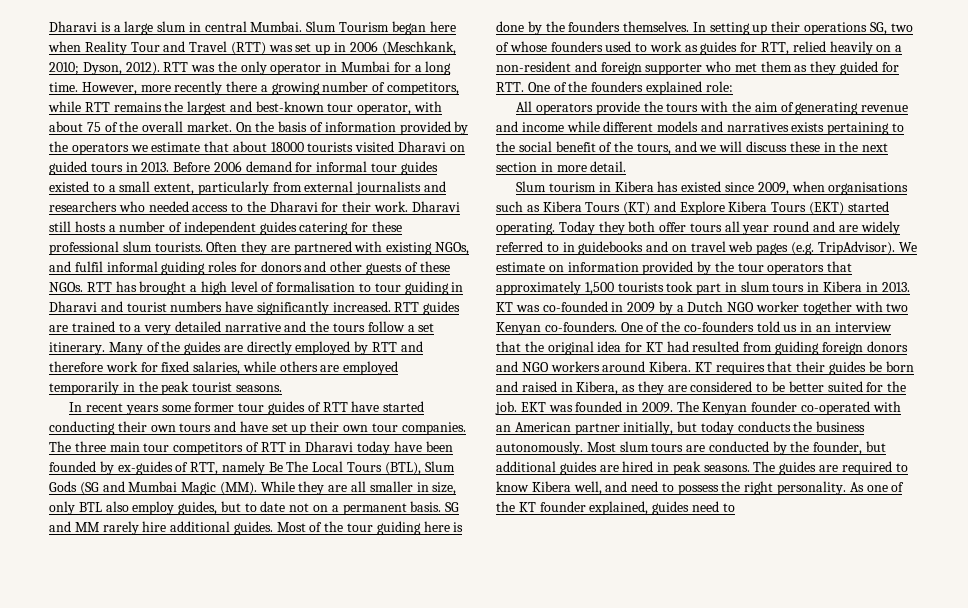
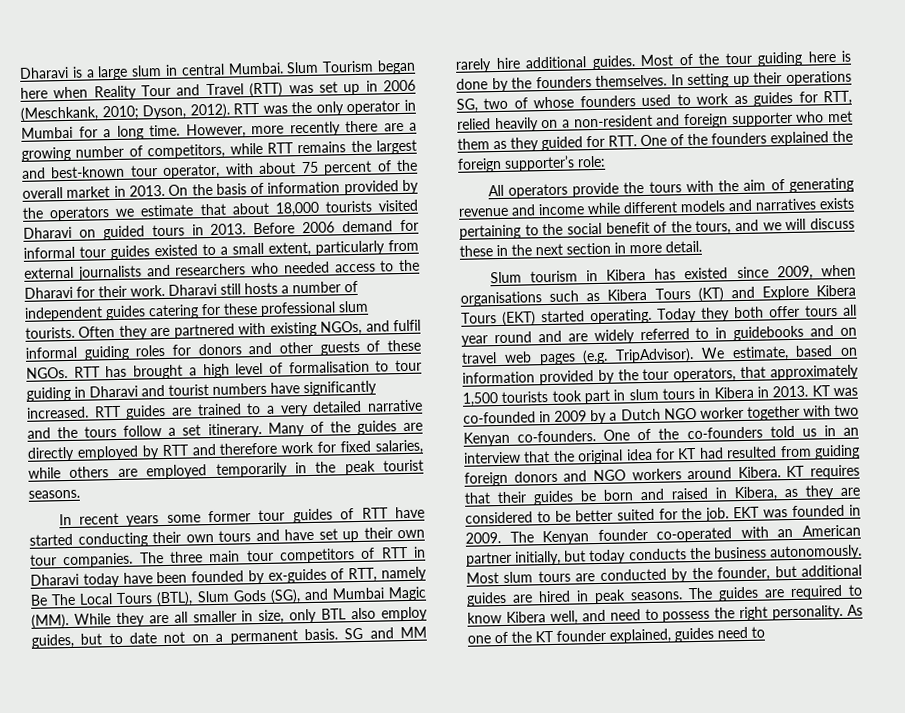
(258, 86) none -> [383,122,404,132] are
(101, 127) none -> [323,160,373,176] percent
[186,121,232,132] market. -> [66,184,165,198] market in 2013.
[270,142,304,152] 18000 -> [274,201,320,217] 18,000
[79,482,99,495] (SG -> [269,589,301,604] (SG),
(702, 88) none -> [832,130,853,143] [457,155,575,173] the foreign supporter’s
[496,262,545,272] estimate -> [731,345,834,362] estimate, based
[767,263,825,275] operators -> [673,367,737,383] operators,

